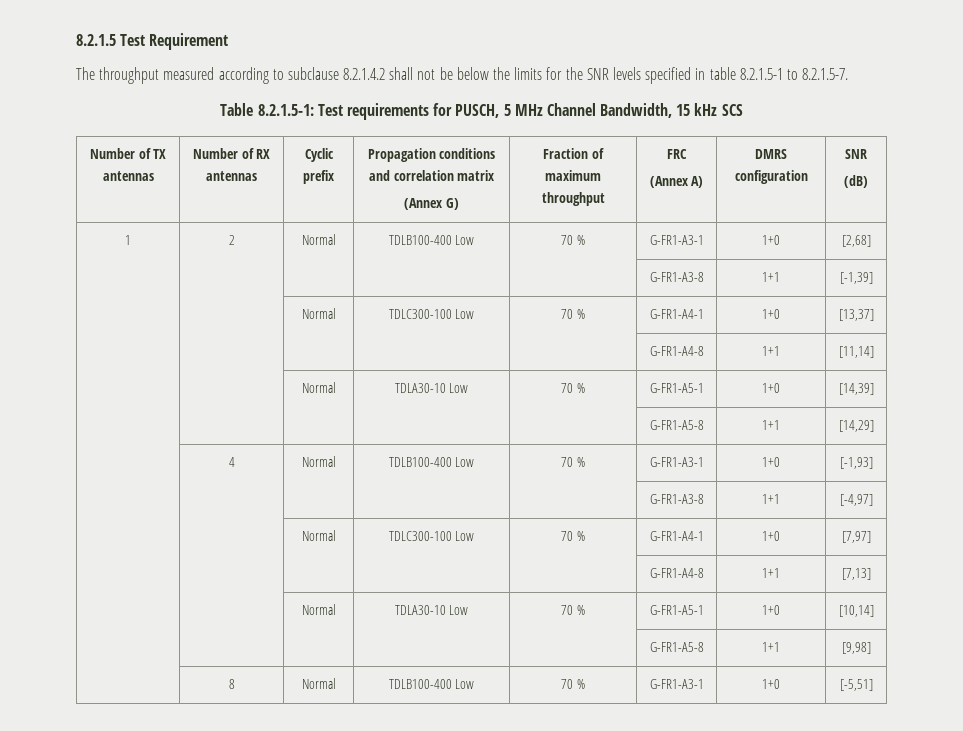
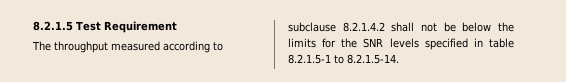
[802,68,849,80] [220,103,743,120] [89,148,167,159] [102,171,154,181] [192,148,271,159] [206,171,257,181] [304,148,333,162] [303,170,334,184] [367,148,496,162] [368,170,495,181] [404,198,459,210] [543,148,604,159] [545,170,601,181] [541,192,605,206] [667,149,687,159] [649,176,704,188] [755,149,787,159] [734,170,808,184] [845,149,867,159] [844,175,868,188] [125,235,131,245] [228,235,235,245] [301,234,336,245] [388,235,475,245] [561,235,585,245] [649,235,704,245] [762,235,780,245] [841,235,871,247] [649,272,704,282] [762,272,780,282] [839,272,873,284] [301,308,336,319] [388,309,475,319] [561,309,585,319] [649,309,704,319] [762,309,780,319] [838,309,874,321] [649,346,704,356] [762,346,780,356] [838,346,874,358] [301,382,336,393] [394,383,469,393] [561,383,585,393] [649,383,704,393] [762,383,780,393] [838,383,874,395] [649,420,704,430] [762,420,780,430] [838,420,874,432] [228,457,235,467] [301,456,336,467] [388,457,475,467] [561,457,585,467] [649,457,704,467] [762,457,780,467] [839,457,873,469] [649,494,704,504] [762,494,780,504] [839,494,873,506] [301,530,336,541] [388,531,475,541] [561,531,585,541] [649,531,704,541] [762,531,780,541] [841,531,871,543] [649,568,704,578] [762,568,780,578] [841,568,871,580] [301,604,336,615] [394,605,469,615] [561,605,585,615] [649,605,704,615] [762,605,780,615] [838,605,874,617] [649,642,704,652] [762,642,780,652] [841,642,871,654] [228,679,235,689] [301,678,336,689] [388,679,475,689] [561,679,585,689] [649,679,704,689] [762,679,780,689] [839,679,873,691] 8.2.1.5-7. // Table 8.2.1.5-1: Test requirements for PUSCH, 5 MHz Channel Bandwidth, 15 kHz SCS // Number of TX antennas | Number of RX antennas | Cyclic prefix | Propagation conditions and correlation matrix // (Annex G) | Fraction of maximum throughput | FRC // (Annex A) | DMRS configuration | SNR // (dB) // 1 | 2 | Normal | TDLB100-400 Low | 70 % | G-FR1-A3-1 | 1+0 | [2,68] // | | | | | G-FR1-A3-8 | 1+1 | [-1,39] // | | Normal | TDLC300-100 Low | 70 % | G-FR1-A4-1 | 1+0 | [13,37] // | | | | | G-FR1-A4-8 | 1+1 | [11,14] // | | Normal | TDLA30-10 Low | 70 % | G-FR1-A5-1 | 1+0 | [14,39] // | | | | | G-FR1-A5-8 | 1+1 | [14,29] // | 4 | Normal | TDLB100-400 Low | 70 % | G-FR1-A3-1 | 1+0 | [-1,93] // | | | | | G-FR1-A3-8 | 1+1 | [-4,97] // | | Normal | TDLC300-100 Low | 70 % | G-FR1-A4-1 | 1+0 | [7,97] // | | | | | G-FR1-A4-8 | 1+1 | [7,13] // | | Normal | TDLA30-10 Low | 70 % | G-FR1-A5-1 | 1+0 | [10,14] // | | | | | G-FR1-A5-8 | 1+1 | [9,98] // | 8 | Normal | TDLB100-400 Low | 70 % | G-FR1-A3-1 | 1+0 | [-5,51] -> [347,54,399,64] 8.2.1.5-14.

